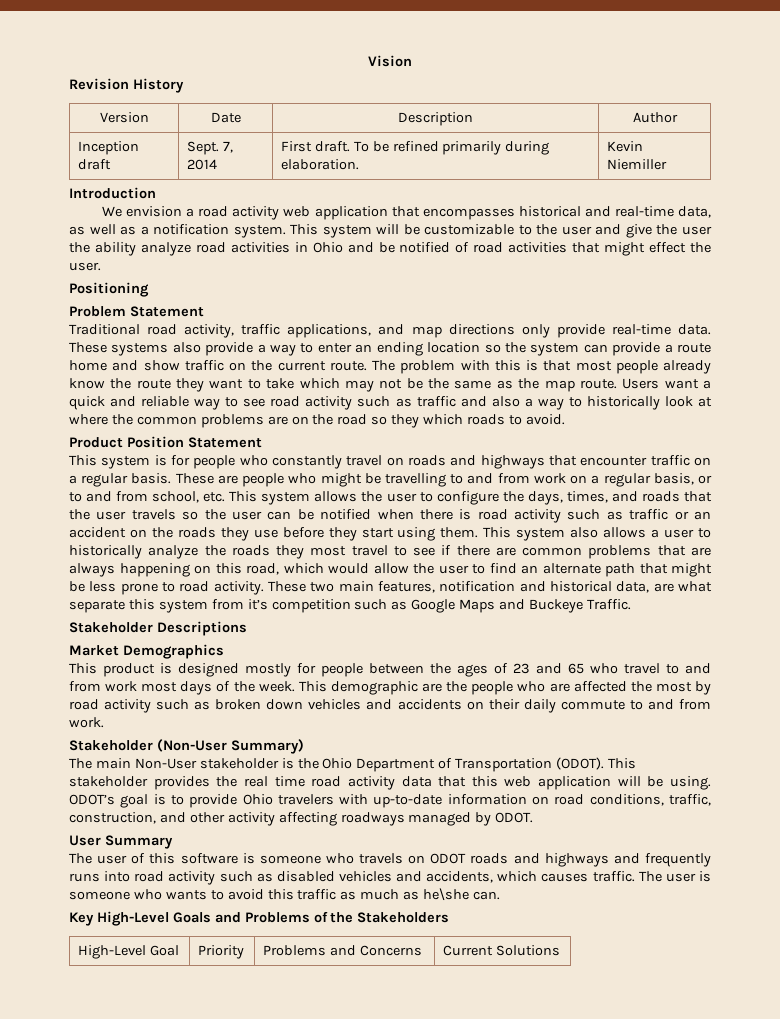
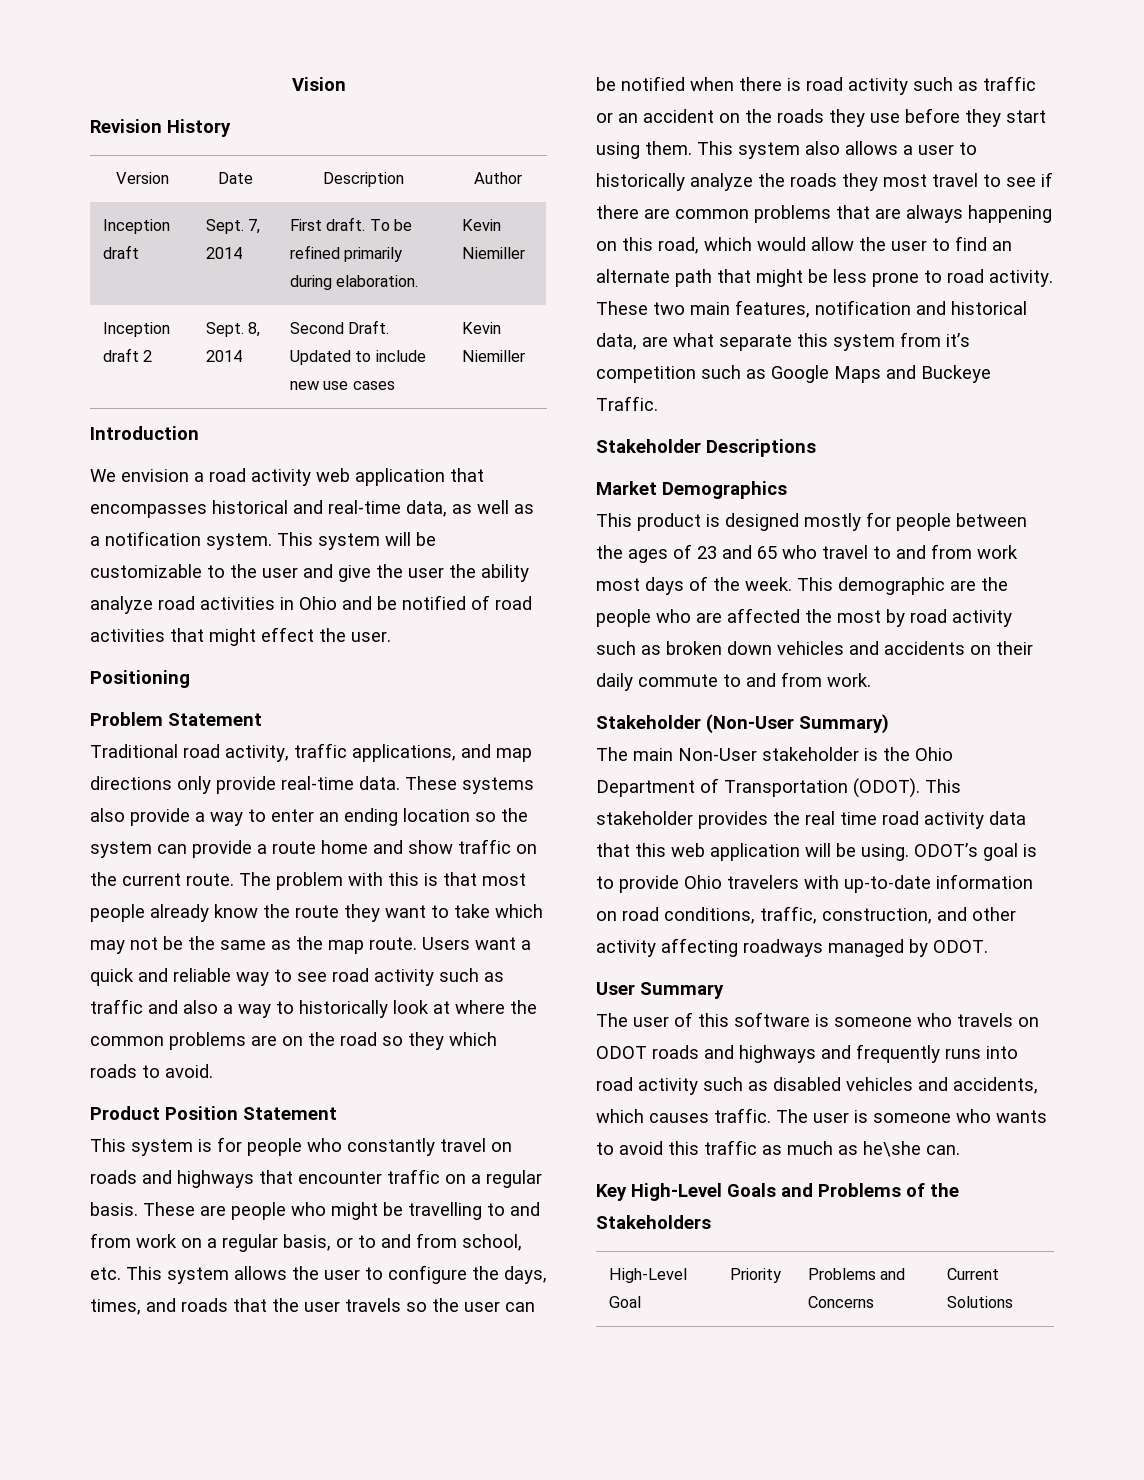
(667, 164) none -> [102,322,170,337] [102,348,153,362] [205,322,261,337] [205,350,242,362] [289,320,390,334] [289,350,426,365] [289,381,395,390] [461,322,501,334] [461,350,525,362] // Inception draft 2 | Sept. 8, 2014 | Second Draft. Updated to include new use cases | Kevin Niemiller

